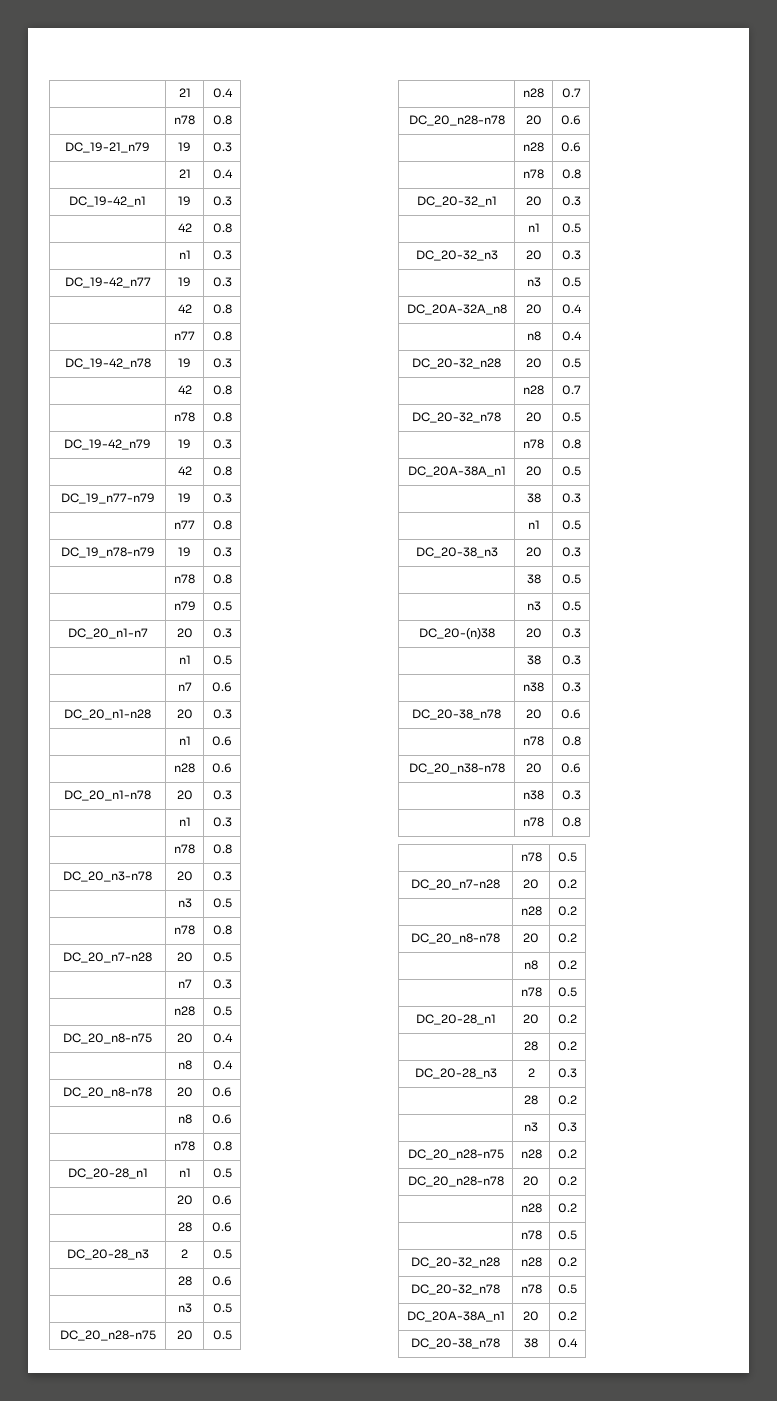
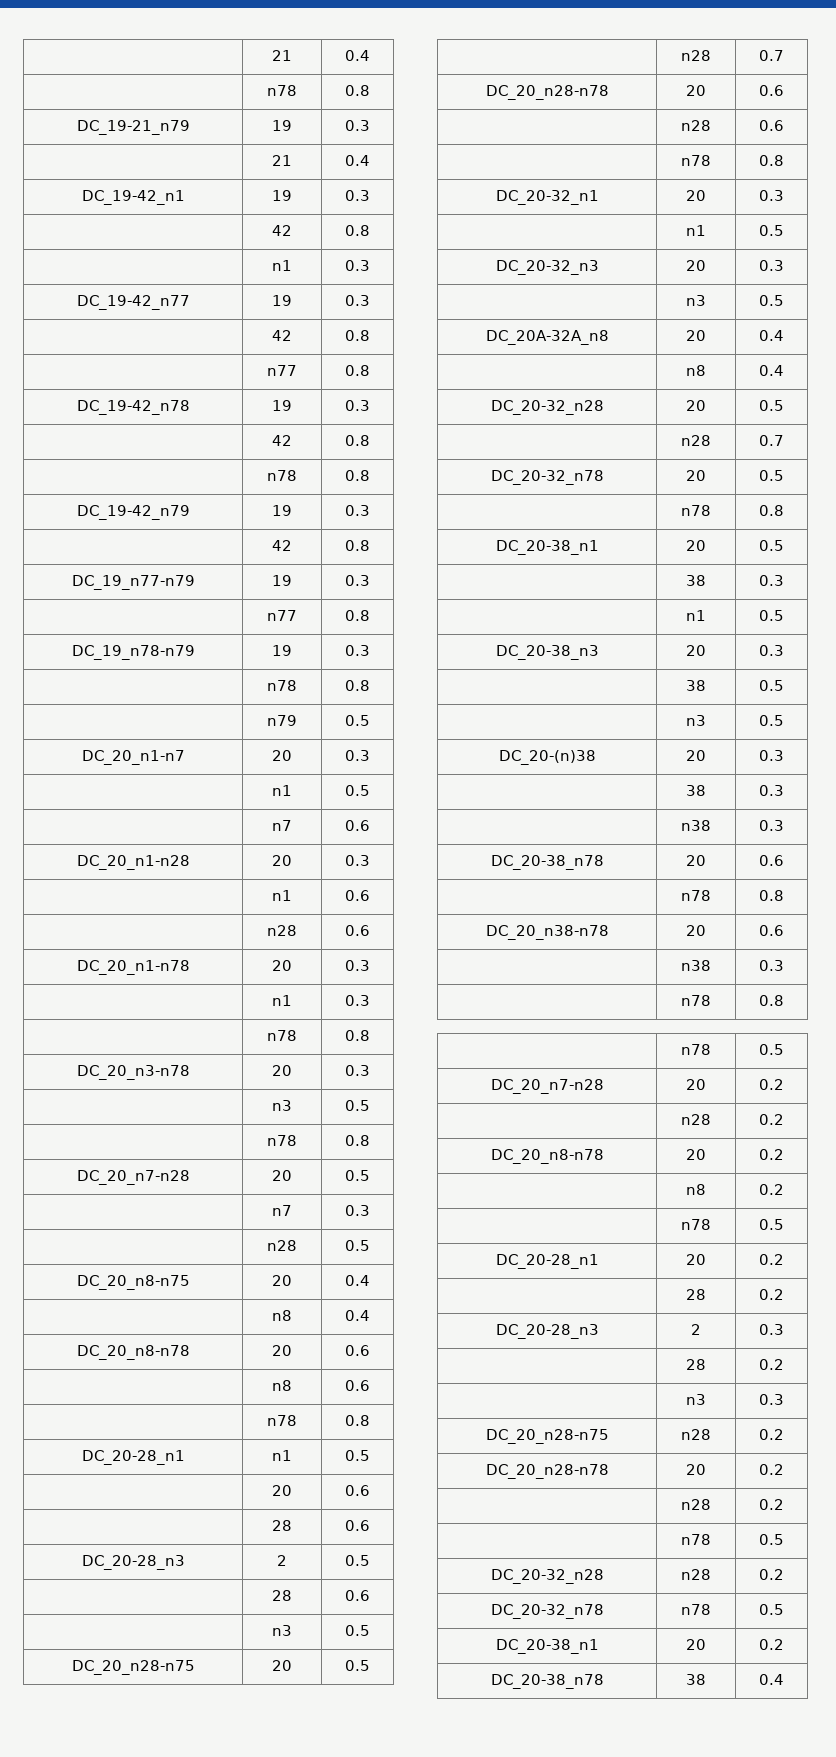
[407,466,506,477] DC_20A-38A_n1 -> [495,540,599,555] DC_20-38_n1
[406,1311,505,1322] DC_20A-38A_n1 -> [495,1639,599,1654] DC_20-38_n1

